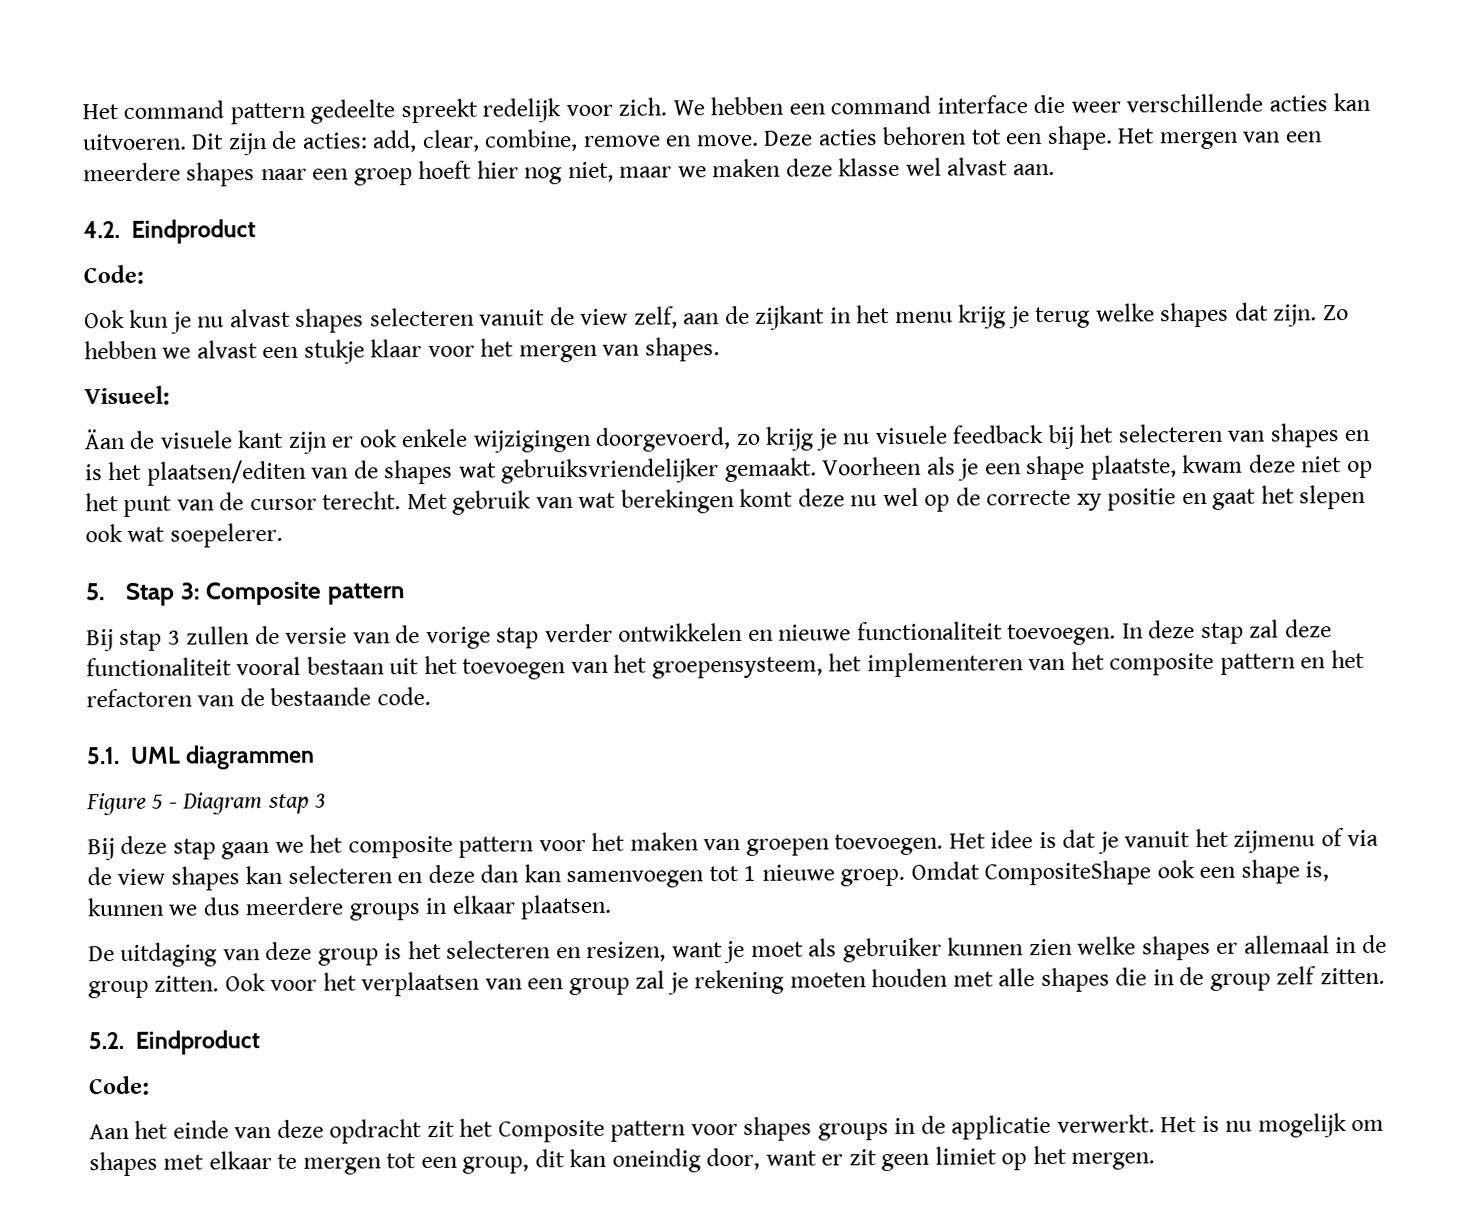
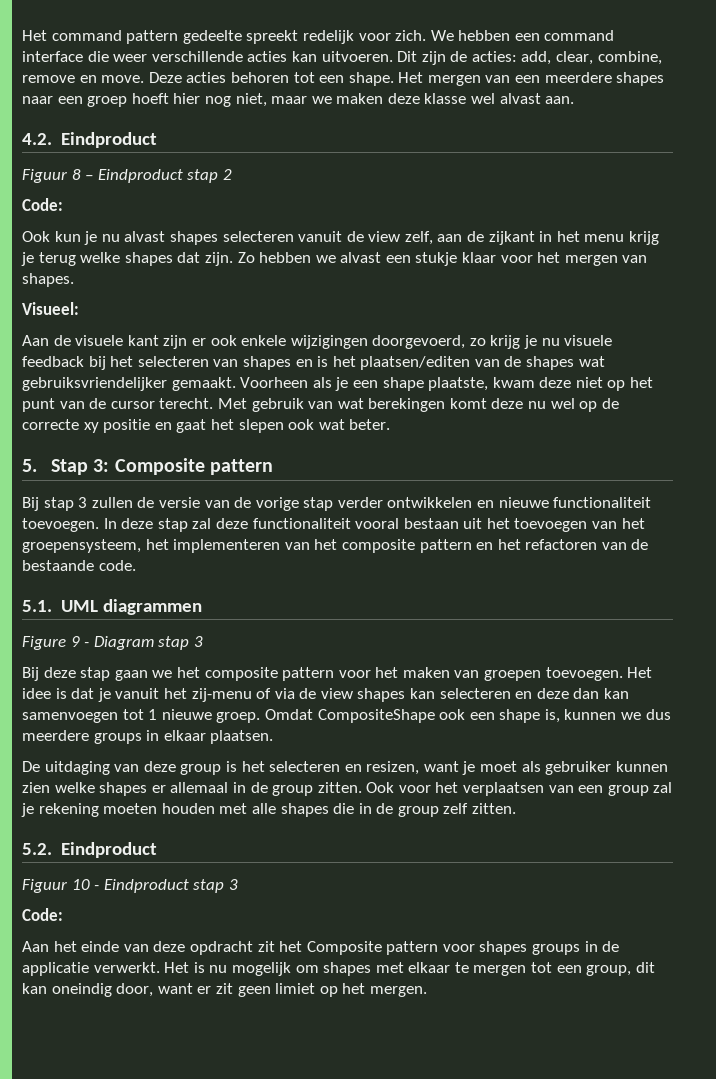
(256, 231) none -> [22,169,232,183] // Figuur 8 – Eindproduct stap 2
[84,428,125,450] Äan -> [22,335,49,346] Aan
[169,522,283,548] soepelerer. -> [349,419,391,430] beter.
[151,794,164,809] 5 -> [70,636,80,647] 9
[1233,830,1316,853] zijmenu -> [191,688,252,702] zij-menu
(260, 1042) none -> [22,879,238,893] // Figuur 10 - Eindproduct stap 3

